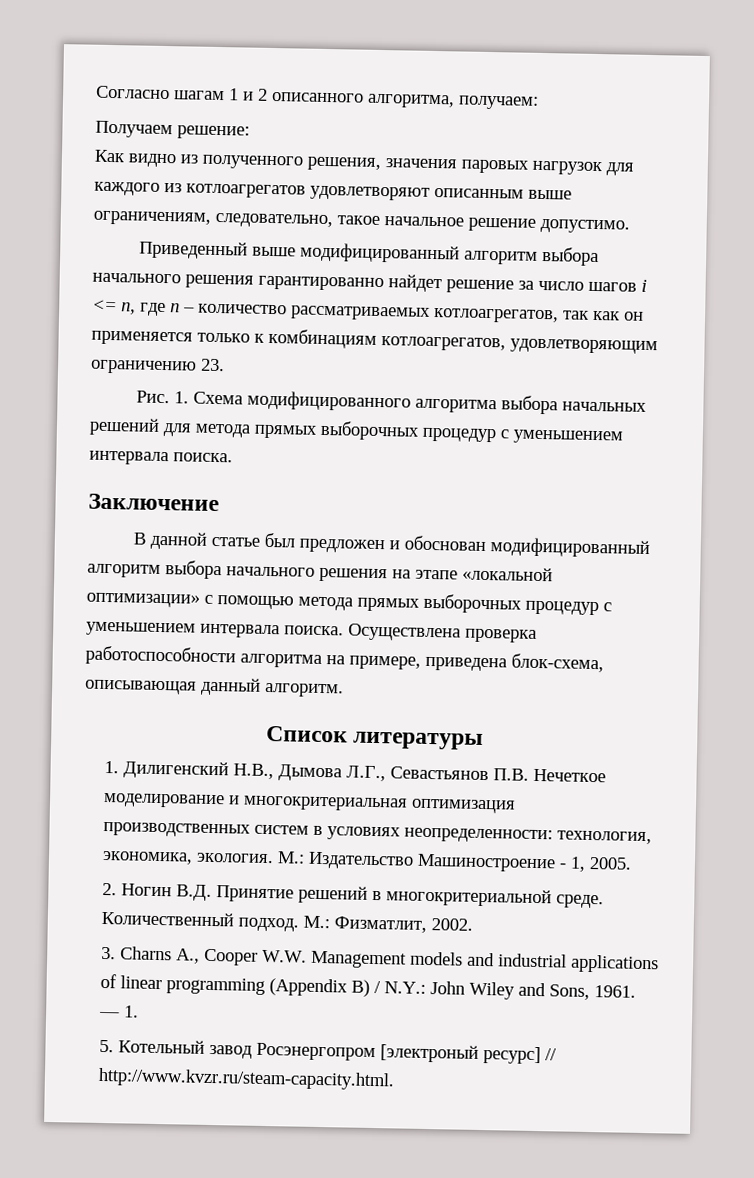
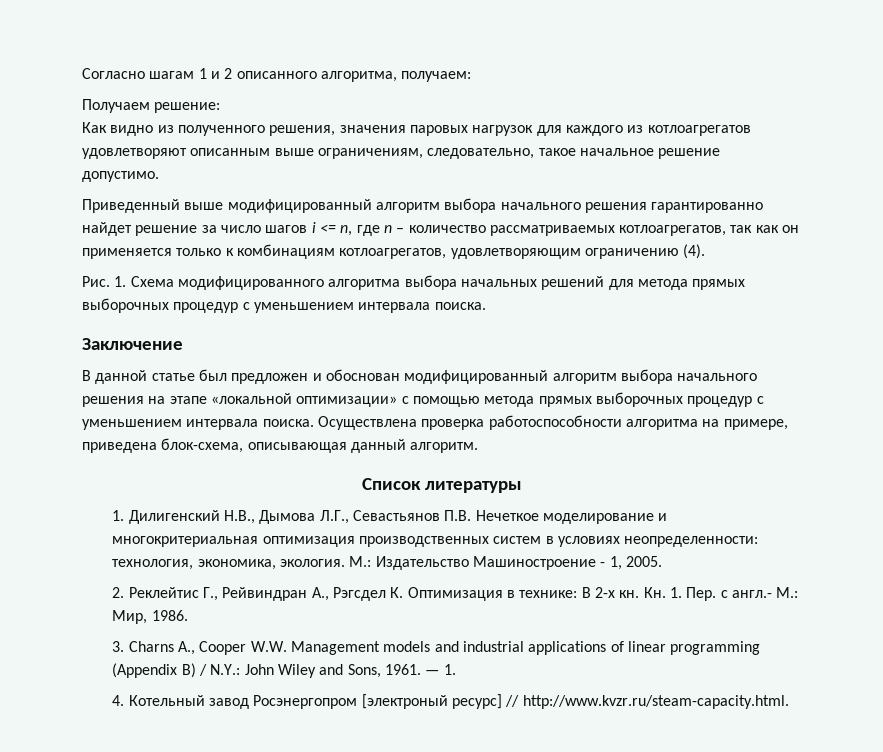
[201,358,225,372] 23. -> [683,244,706,259] (4).
[121,883,605,909] [101,910,474,933] Ногин В.Д. Принятие решений в многокритериальной среде. Количественный подход. М.: Физматлит, 2002. -> [128,587,799,601] [112,610,188,624] Реклейтис Г., Рейвиндран А., Рэгсдел К. Оптимизация в технике: В 2-х кн. Кн. 1. Пер. с англ.- М.: Мир, 1986.
[99,1039,115,1053] 5. -> [112,695,125,706] 4.

